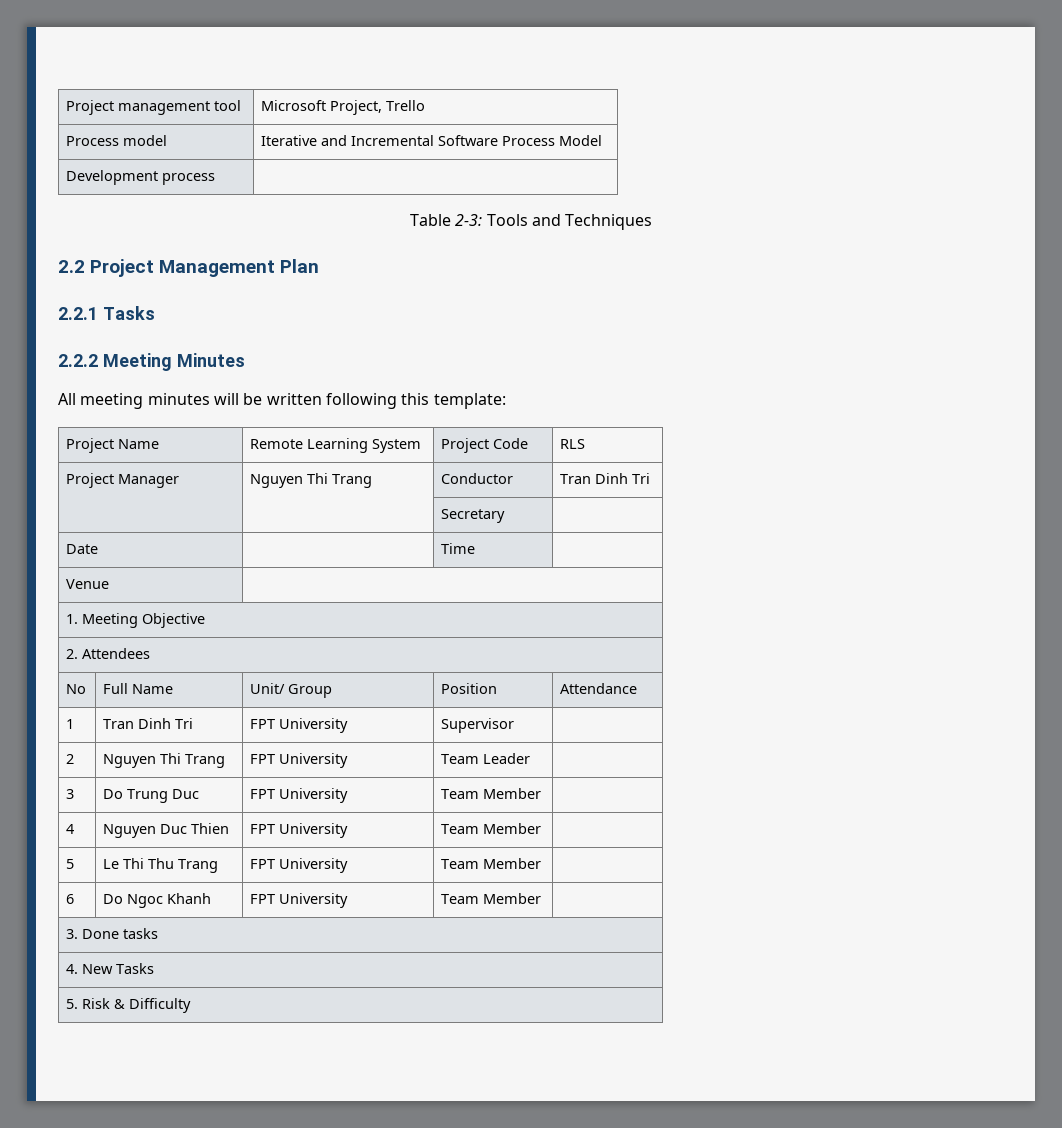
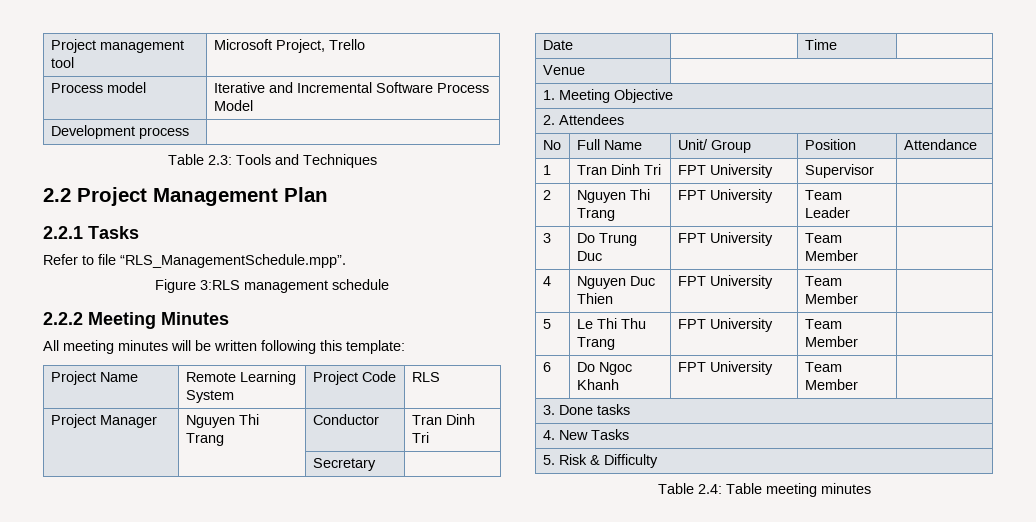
[455,214,483,226] 2-3: -> [207,155,232,165] 2.3:
(155, 313) none -> [43,254,346,268] [155,279,389,293] // Refer to file “RLS_ManagementSchedule.mpp”. // Figure 3:RLS management schedule
(192, 1005) none -> [657,483,871,497] // Table 2.4: Table meeting minutes

